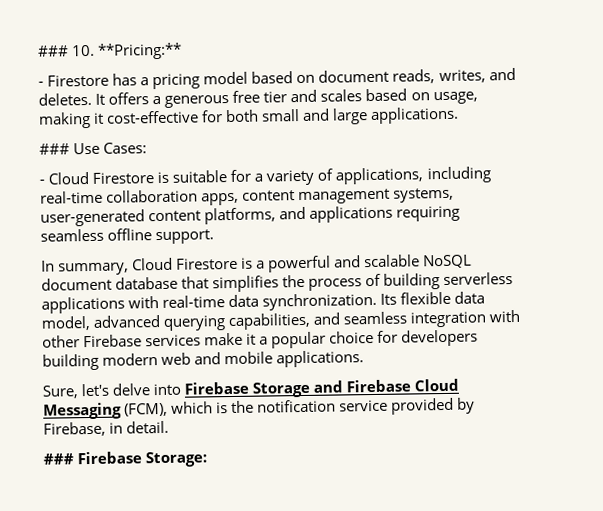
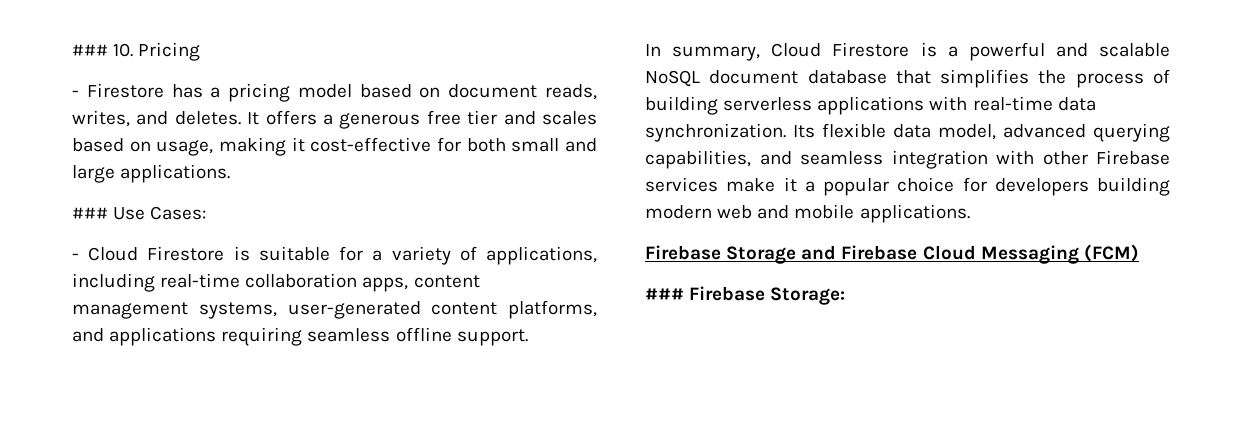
[97,42,183,60] **Pricing:** -> [138,42,201,61] Pricing
[42,383,182,399] Sure, let's delve into -> (970, 213) none
[124,397,476,417] [43,420,170,437] (FCM), which is the notification service provided by Firebase, in detail. -> [1083,244,1139,262] (FCM)

